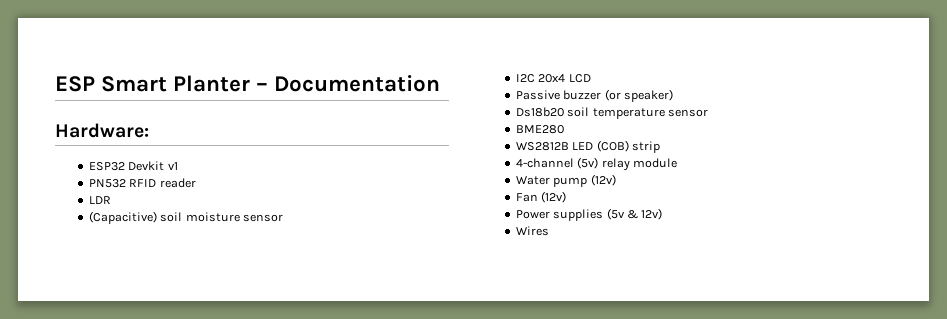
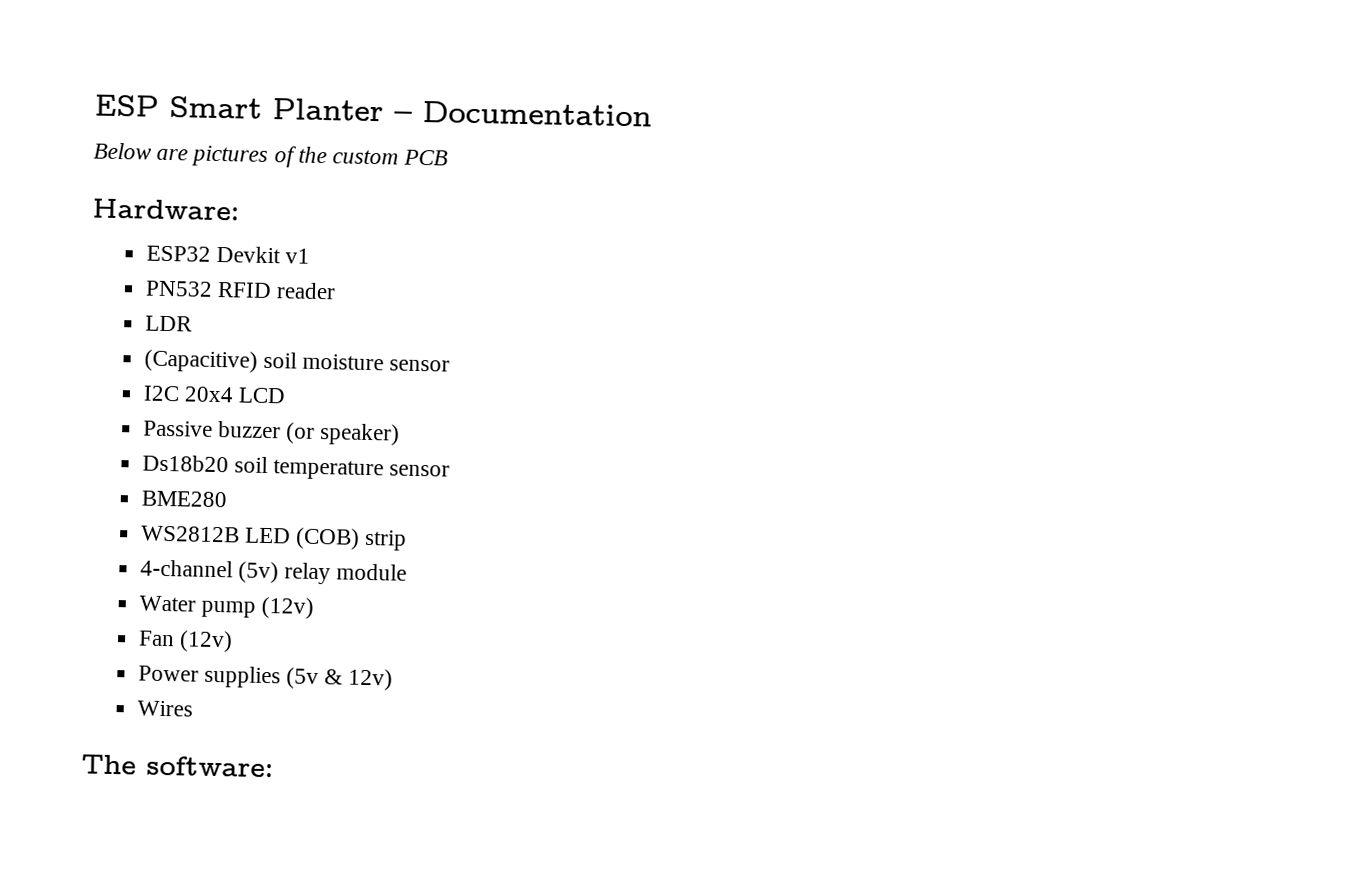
(441, 83) none -> [93,142,449,168] // Below are pictures of the custom PCB
(549, 231) none -> [81,754,274,778] // The software:

